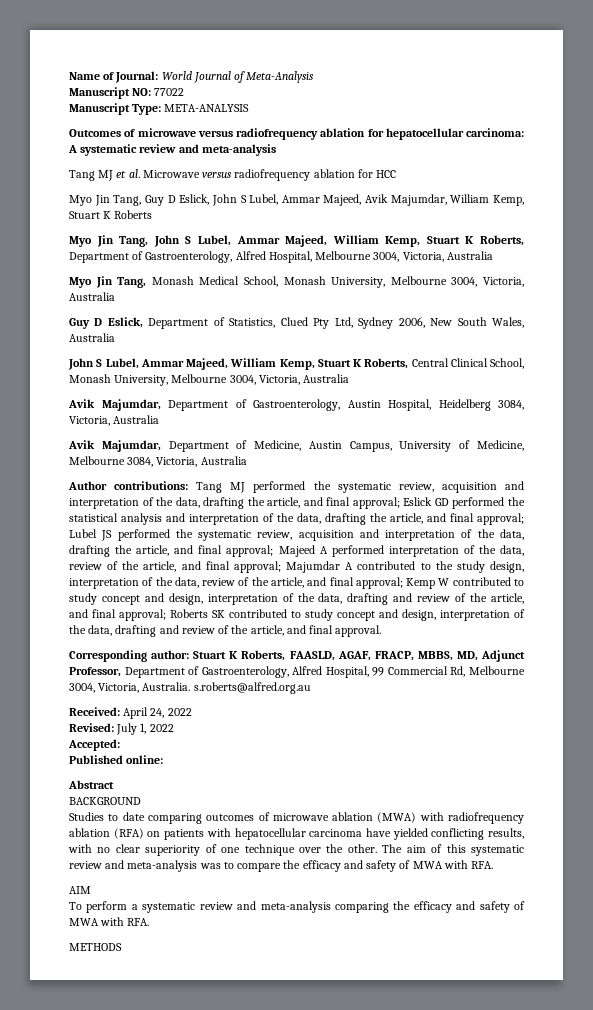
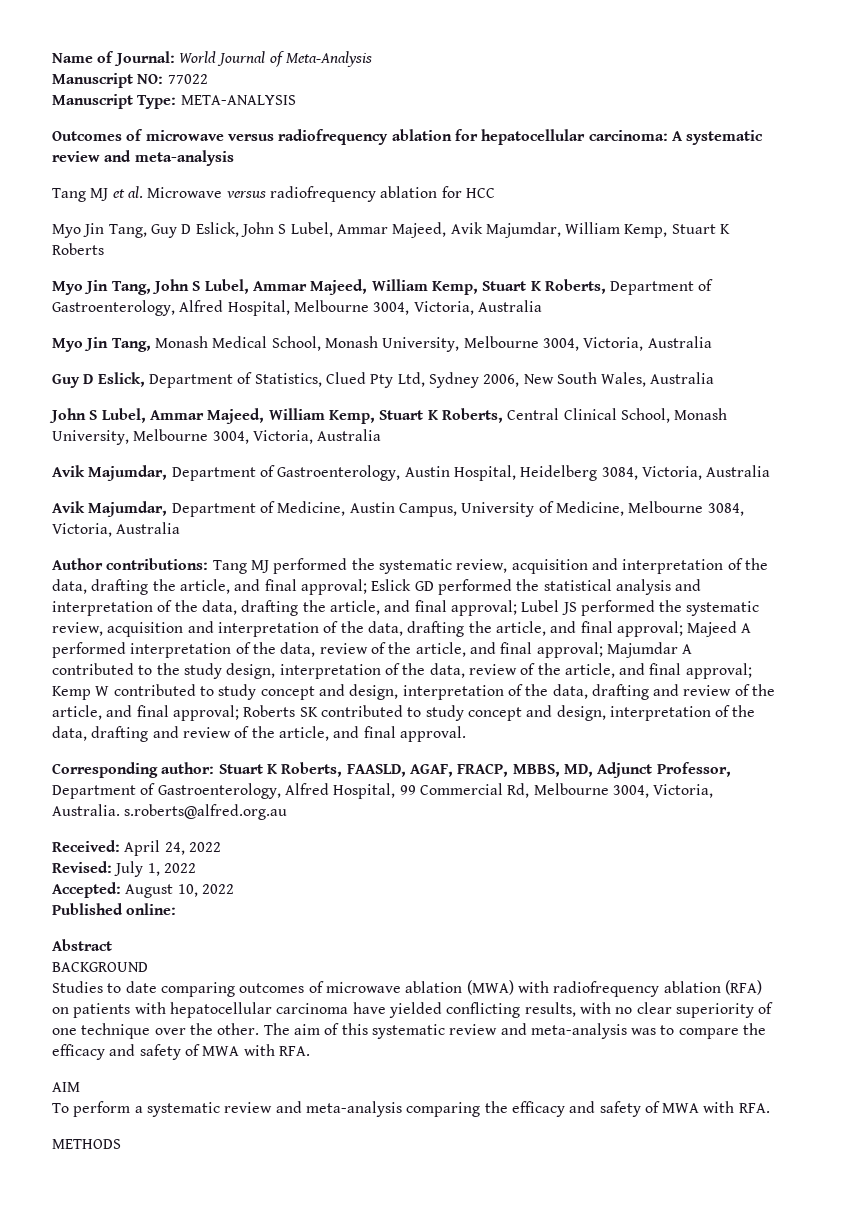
(120, 745) none -> [125,884,234,898] August 10, 2022

